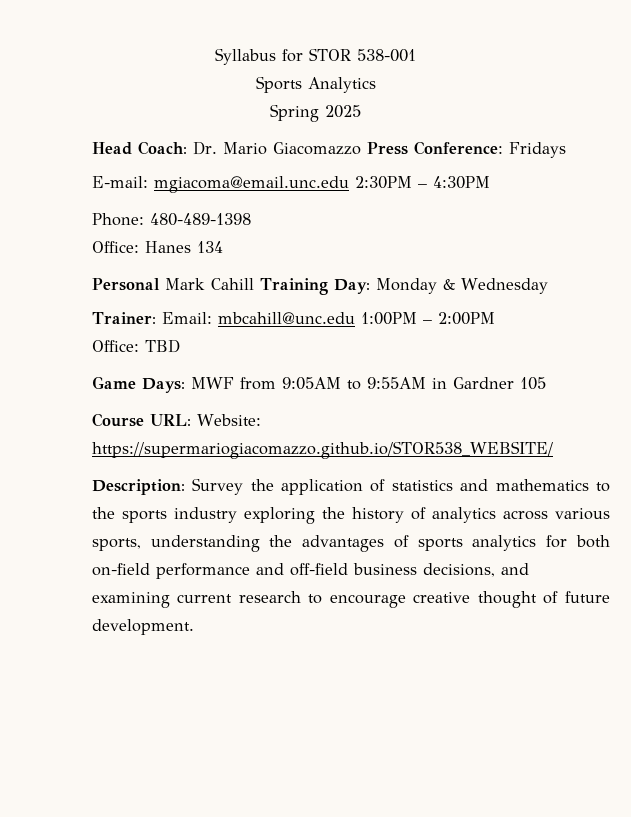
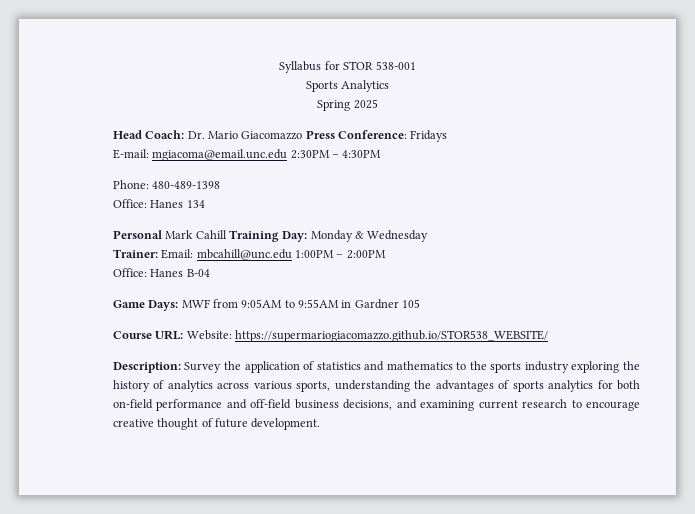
[144,339,180,353] TBD -> [150,269,210,277] Hanes B-04

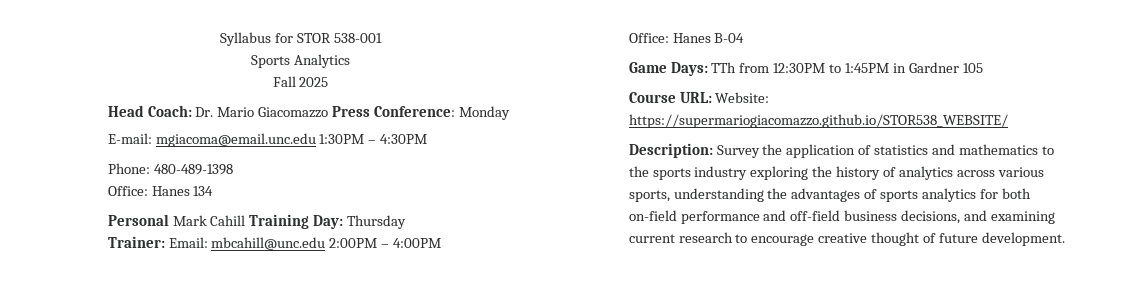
[317,100,351,111] Spring -> [272,76,296,87] Fall
[410,130,448,142] Fridays -> [459,106,511,120] Monday
[290,150,330,159] 2:30PM -> [319,134,365,144] 1:30PM
[310,230,429,242] Monday & Wednesday -> [347,215,407,229] Thursday
[294,250,386,259] 1:00PM – 2:00PM -> [329,238,442,248] 2:00PM – 4:00PM
[181,299,340,308] MWF from 9:05AM to 9:55AM -> [711,62,890,73] TTh from 12:30PM to 1:45PM

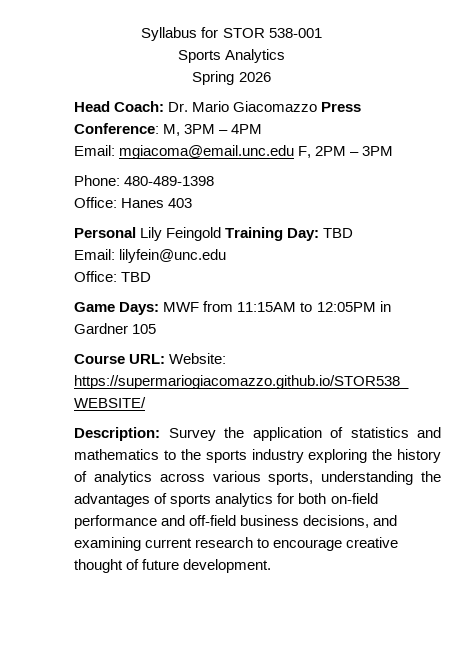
[272,76,329,87] Fall 2025 -> [192,71,271,85] Spring 2026
[459,106,511,120] [107,133,428,147] Monday // E-mail: mgiacoma@email.unc.edu 1:30PM – 4:30PM -> [163,124,263,136] [74,145,394,159] M, 3PM – 4PM // Email: mgiacoma@email.unc.edu F, 2PM – 3PM
[193,186,214,196] 134 -> [168,198,193,208] 403
[172,214,407,229] [107,236,442,250] [628,33,745,43] Mark Cahill Training Day: Thursday // Trainer: Email: mbcahill@unc.edu 2:00PM – 4:00PM // Office: Hanes B-04 -> [140,227,354,241] [74,249,227,263] [74,271,152,282] Lily Feingold Training Day: TBD // Email: lilyfein@unc.edu // Office: TBD
[711,62,890,73] TTh from 12:30PM to 1:45PM -> [163,301,376,312] MWF from 11:15AM to 12:05PM

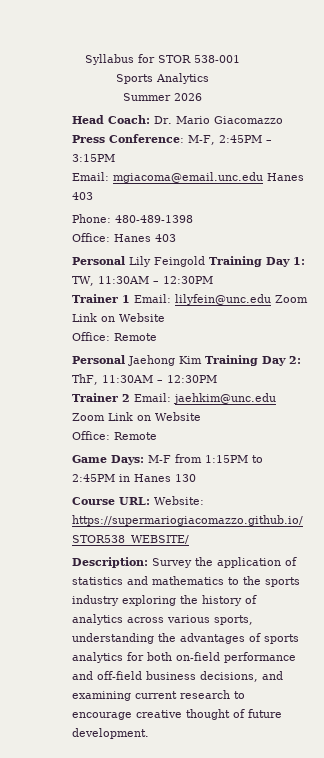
[192,71,235,85] Spring -> [122,93,171,101] Summer
[163,124,263,136] [74,145,394,159] M, 3PM – 4PM // Email: mgiacoma@email.unc.edu F, 2PM – 3PM -> [187,135,272,145] [71,154,115,162] [71,172,304,183] [71,192,93,200] M-F, 2:45PM – 3:15PM // Email: mgiacoma@email.unc.edu Hanes 403
[287,228,354,241] [74,249,227,263] [74,271,152,282] [74,301,391,315] [74,323,157,334] Day: TBD // Email: lilyfein@unc.edu // Office: TBD // Game Days: MWF from 11:15AM to 12:05PM in Gardner 105 -> [265,257,305,267] [71,276,213,286] [71,294,308,305] [71,313,165,322] [71,332,157,341] [71,355,301,366] [71,374,217,385] [71,393,276,404] [71,412,201,421] [71,431,157,440] [71,454,263,465] [71,474,196,482] Day 1: TW, 11:30AM – 12:30PM // Trainer 1 Email: lilyfein@unc.edu Zoom Link on Website // Office: Remote // Personal Jaehong Kim Training Day 2: ThF, 11:30AM – 12:30PM // Trainer 2 Email: jaehkim@unc.edu Zoom Link on Website // Office: Remote // Game Days: M-F from 1:15PM to 2:45PM in Hanes 130

